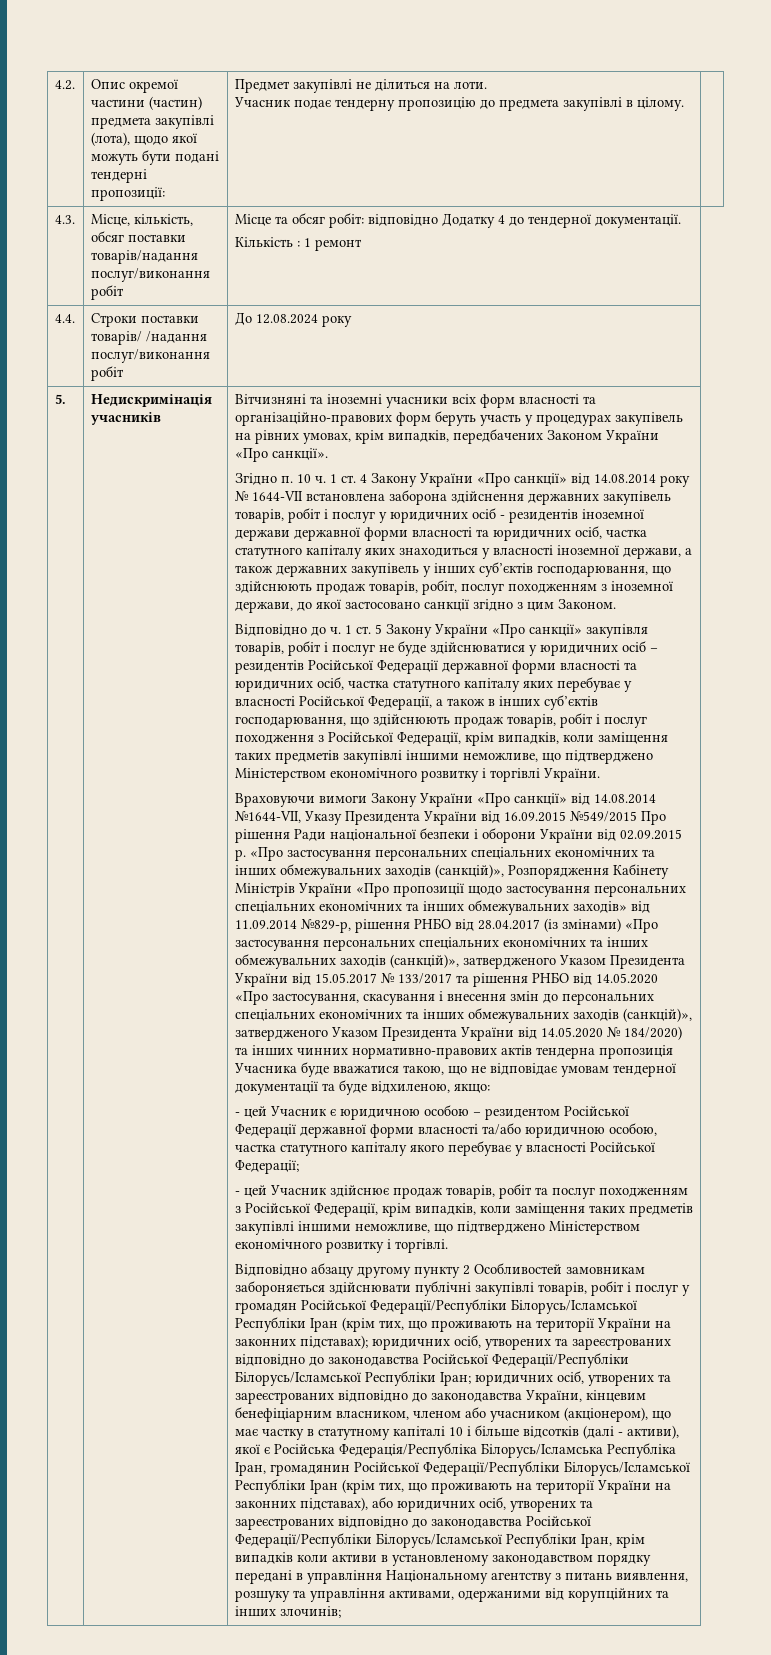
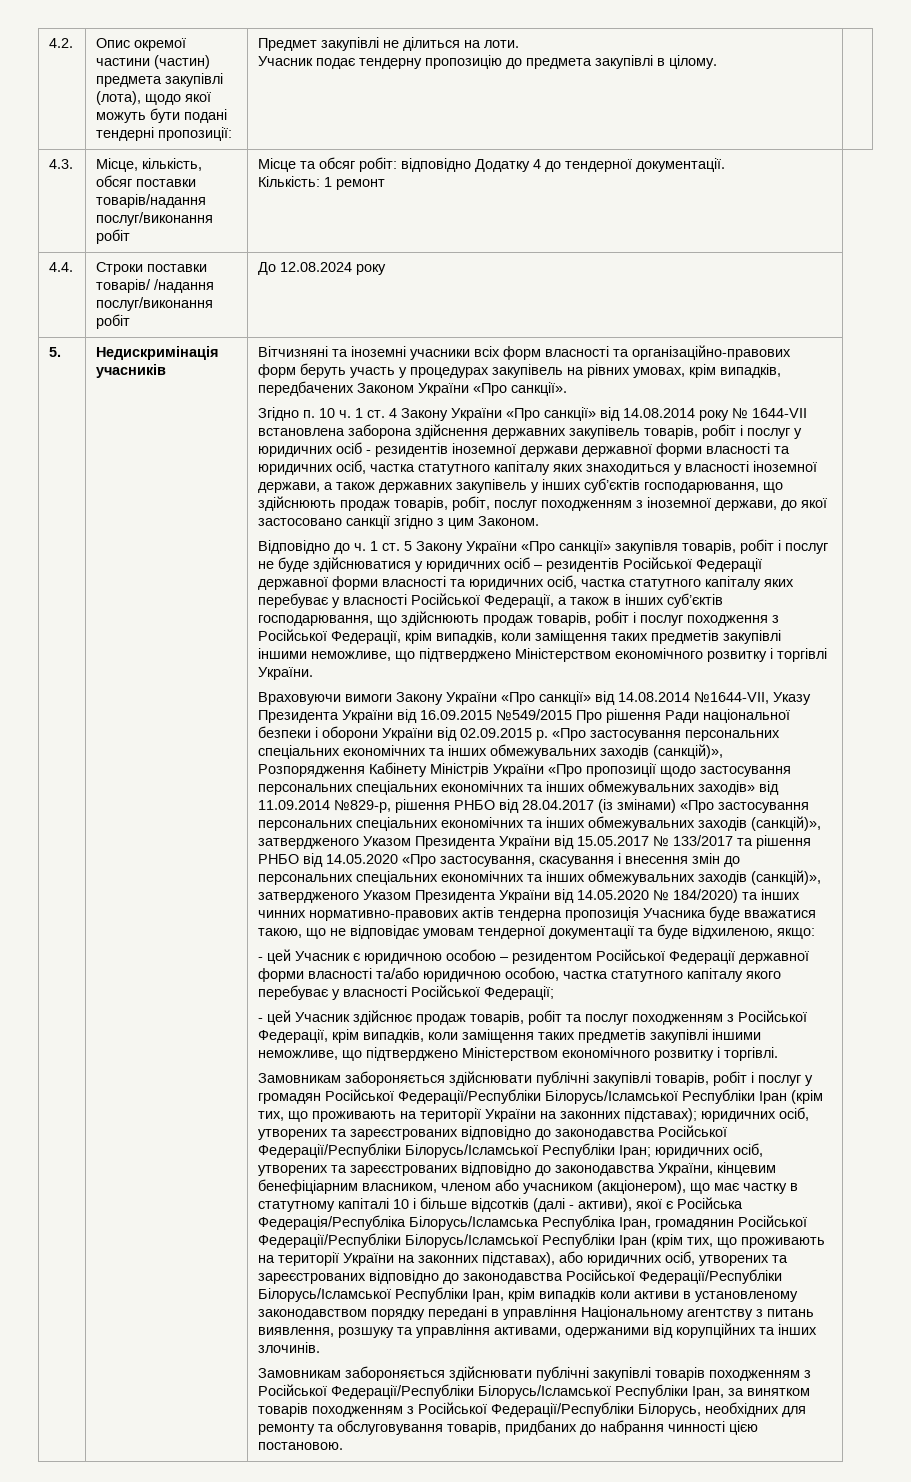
[234,237,300,247] Кількість : -> [258,176,321,187] Кількість:
[234,1263,645,1278] Відповідно абзацу другому пункту 2 Особливостей замовникам -> [258,1073,342,1083] Замовникам
[279,1606,341,1618] злочинів; -> [258,1342,321,1353] [258,1366,812,1381] [258,1384,811,1399] [258,1402,807,1417] [258,1420,759,1435] [258,1442,344,1450] злочинів. // Замовникам забороняється здійснювати публічні закупівлі товарів походженням з Російської Федерації/Республіки Білорусь/Ісламської Республіки Іран, за винятком товарів походженням з Російської Федерації/Республіки Білорусь, необхідних для ремонту та обслуговування товарів, придбаних до набрання чинності цією постановою.

